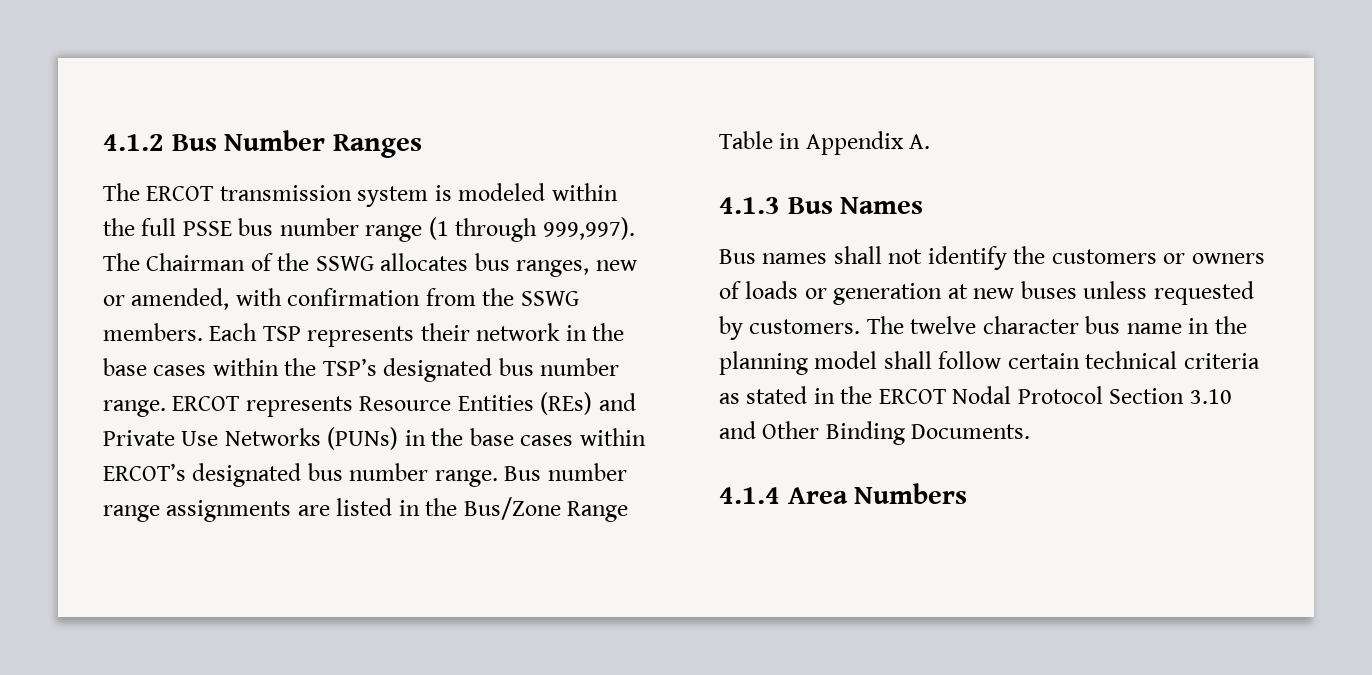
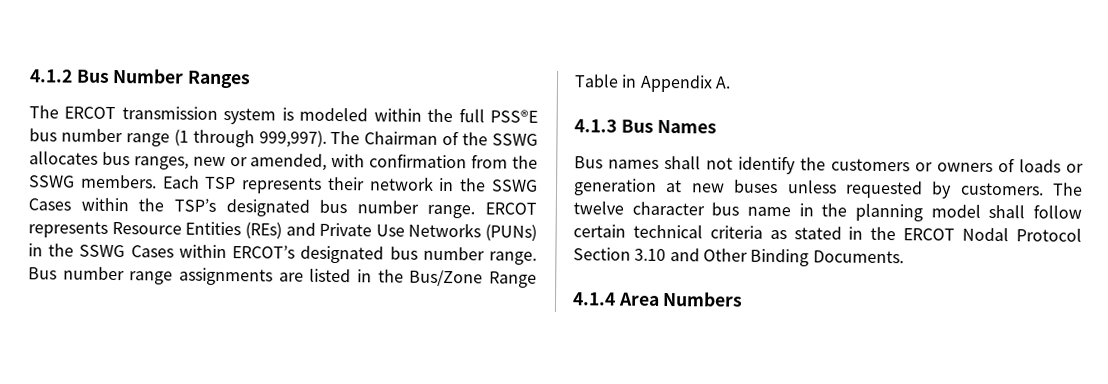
[182,221,232,236] PSSE -> [490,109,539,123] PSS®E
[103,358,207,376] base cases -> [491,179,538,192] [28,198,71,211] SSWG Cases
[469,428,574,446] base cases -> [79,244,174,258] SSWG Cases

